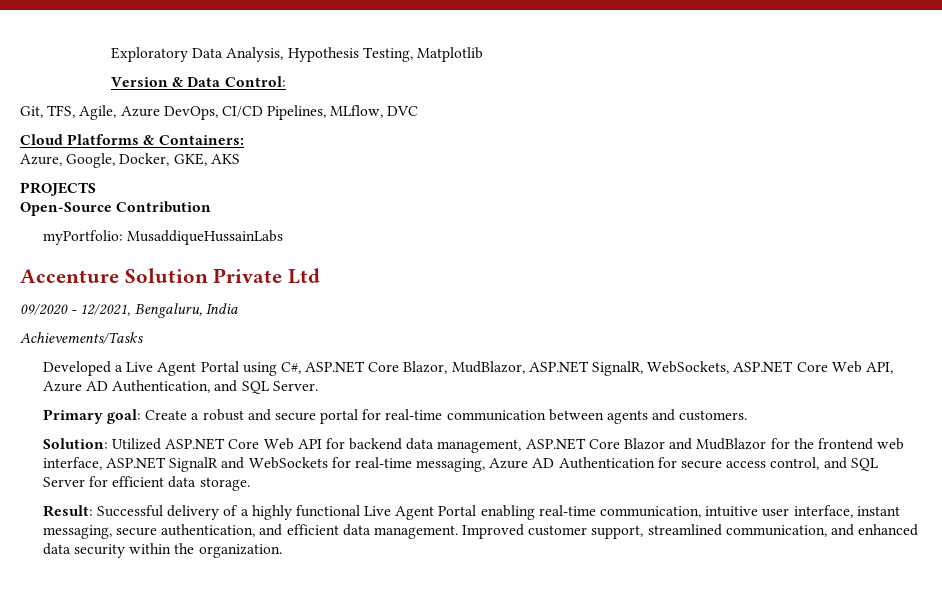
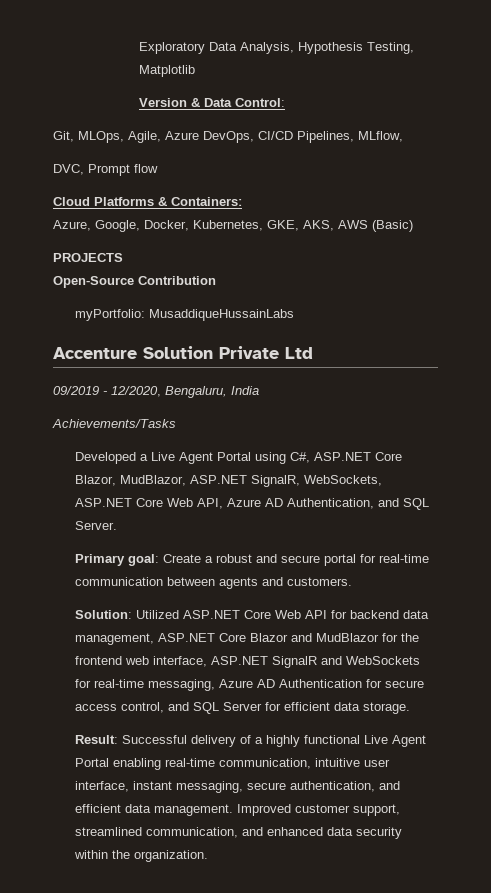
[47,105,76,118] TFS, -> [78,131,124,143] MLOps,
[387,106,419,116] DVC -> [53,164,158,176] // DVC, Prompt flow
[173,153,240,166] GKE, AKS -> [193,220,413,232] Kubernetes, GKE, AKS, AWS (Basic)
[20,303,131,316] 09/2020 - 12/2021, -> [53,386,161,397] 09/2019 - 12/2020,

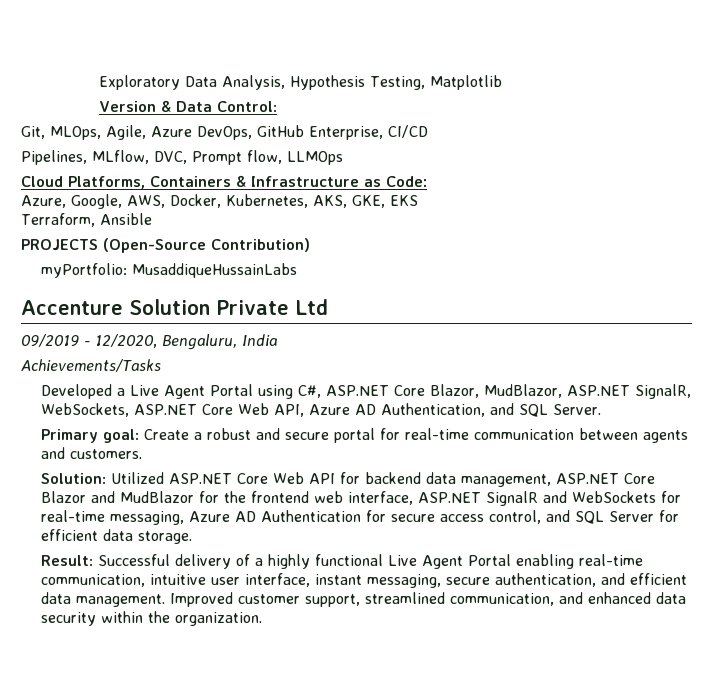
(254, 137) none -> [257,125,383,140] GitHub Enterprise,
(293, 135) none -> (428, 131) //
(403, 136) // -> (149, 157) none
[134,164,158,173] flow -> [247,150,343,165] flow, LLMOps
[94,197,242,206] Platforms & Containers: -> [68,175,427,189] Platforms, Containers & Infrastructure as Code:
(140, 226) none -> [127,195,165,208] AWS,
[267,220,413,232] GKE, AKS, AWS (Basic) -> [313,195,418,208] [21,213,152,227] AKS, GKE, EKS // Terraform, Ansible
[53,276,216,288] // Open-Source Contribution -> [103,238,310,253] (Open-Source Contribution)

